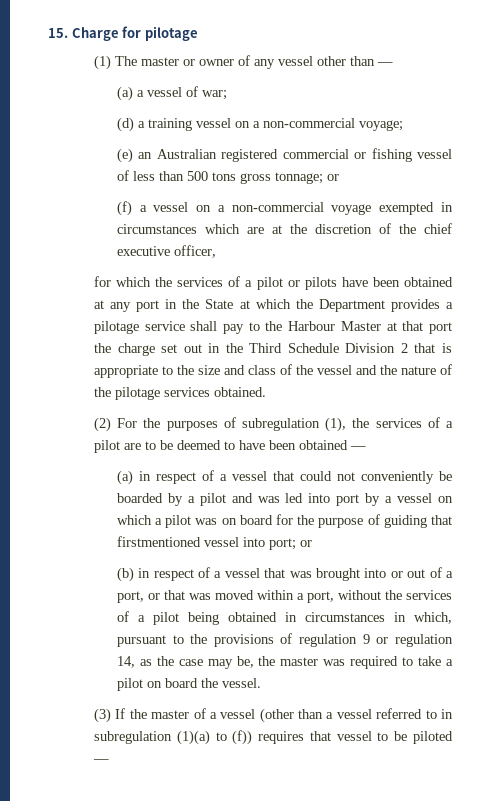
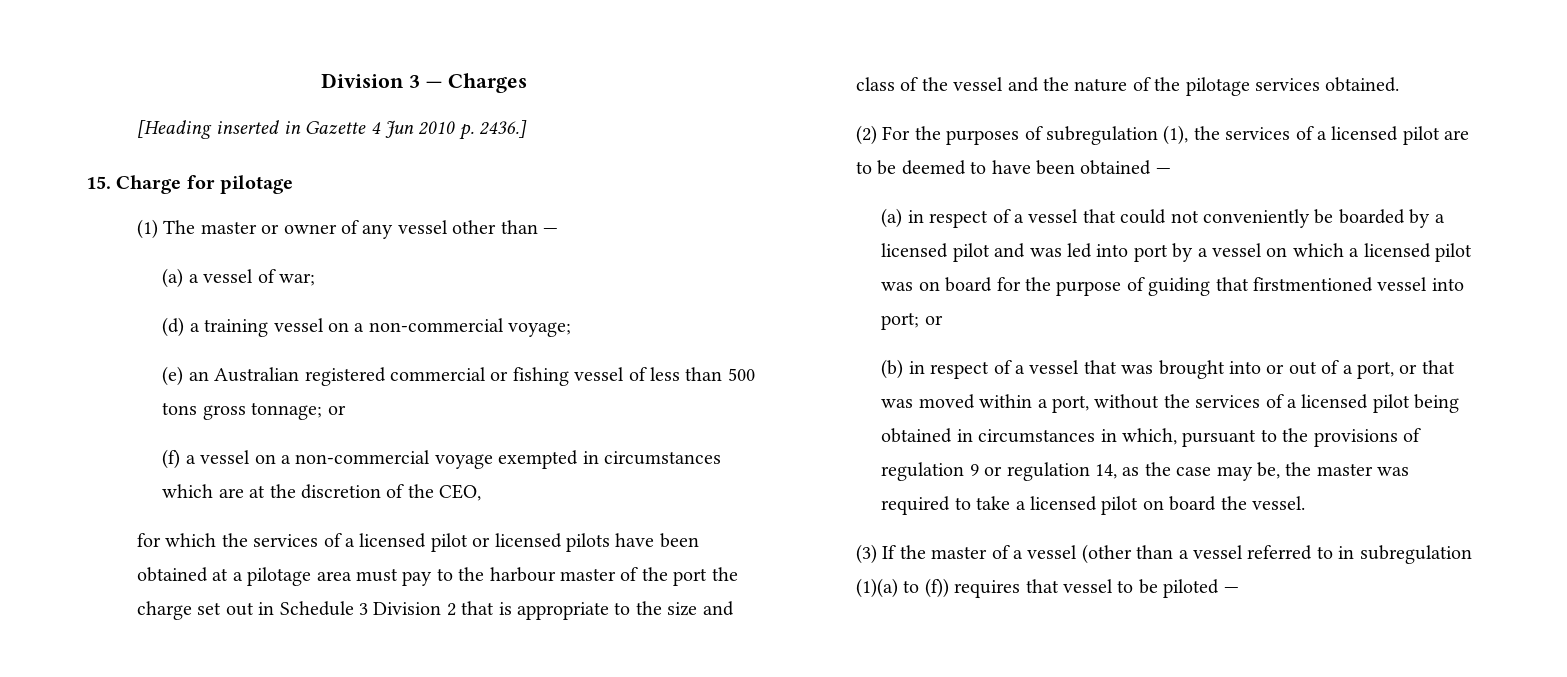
(48, 33) none -> [321,73,527,93] [136,120,528,140] Division 3 — Charges // [Heading inserted in Gazette 4 Jun 2010 p. 2436.] //
[423,223,452,234] [116,245,216,258] chief executive officer, -> [439,484,482,501] CEO,
(253, 283) none -> [359,533,427,548] licensed
(300, 283) none -> [494,533,562,548] licensed
[110,299,453,312] [93,321,424,334] any port in the State at which the Department provides a pilotage service shall pay to the Harbour Master at that -> [232,567,668,586] a pilotage area must pay to the harbour master of the
[225,343,339,353] the Third Schedule -> [279,601,368,616] Schedule 3
(454, 424) none -> [1331,126,1399,141] licensed
(195, 499) none -> [881,243,949,258] licensed
(163, 521) none -> [1363,243,1431,258] licensed
(145, 618) none -> [1301,394,1369,409] licensed
(454, 662) none -> [1030,496,1098,511] licensed

